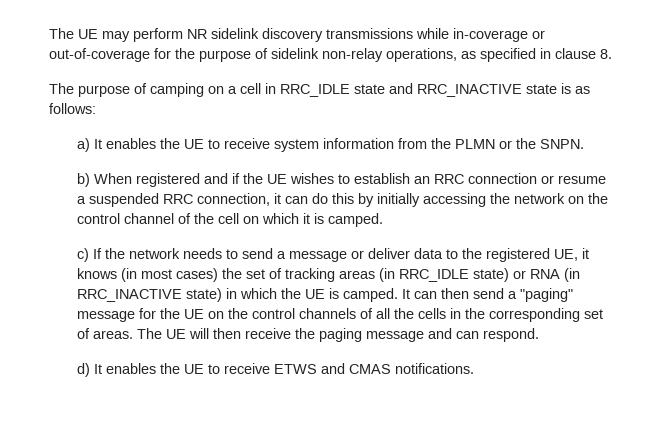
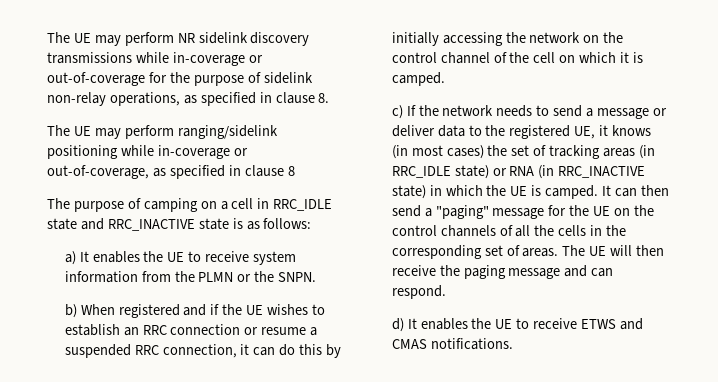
(612, 54) none -> [47,125,278,139] [47,145,248,159] [47,165,295,179] // The UE may perform ranging/sidelink positioning while in-coverage or out-of-coverage, as specified in clause 8

